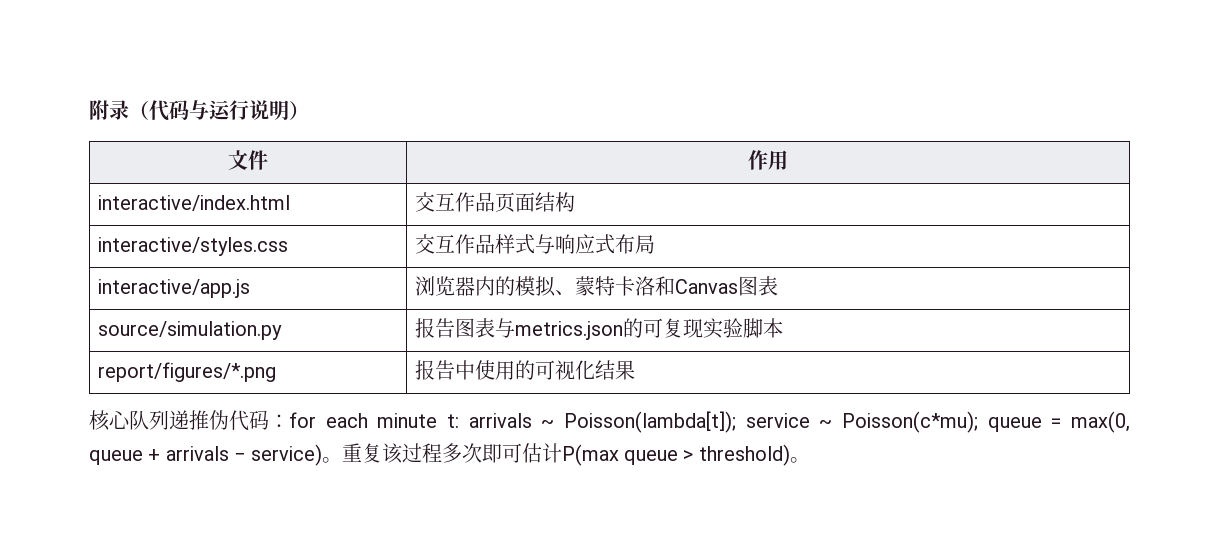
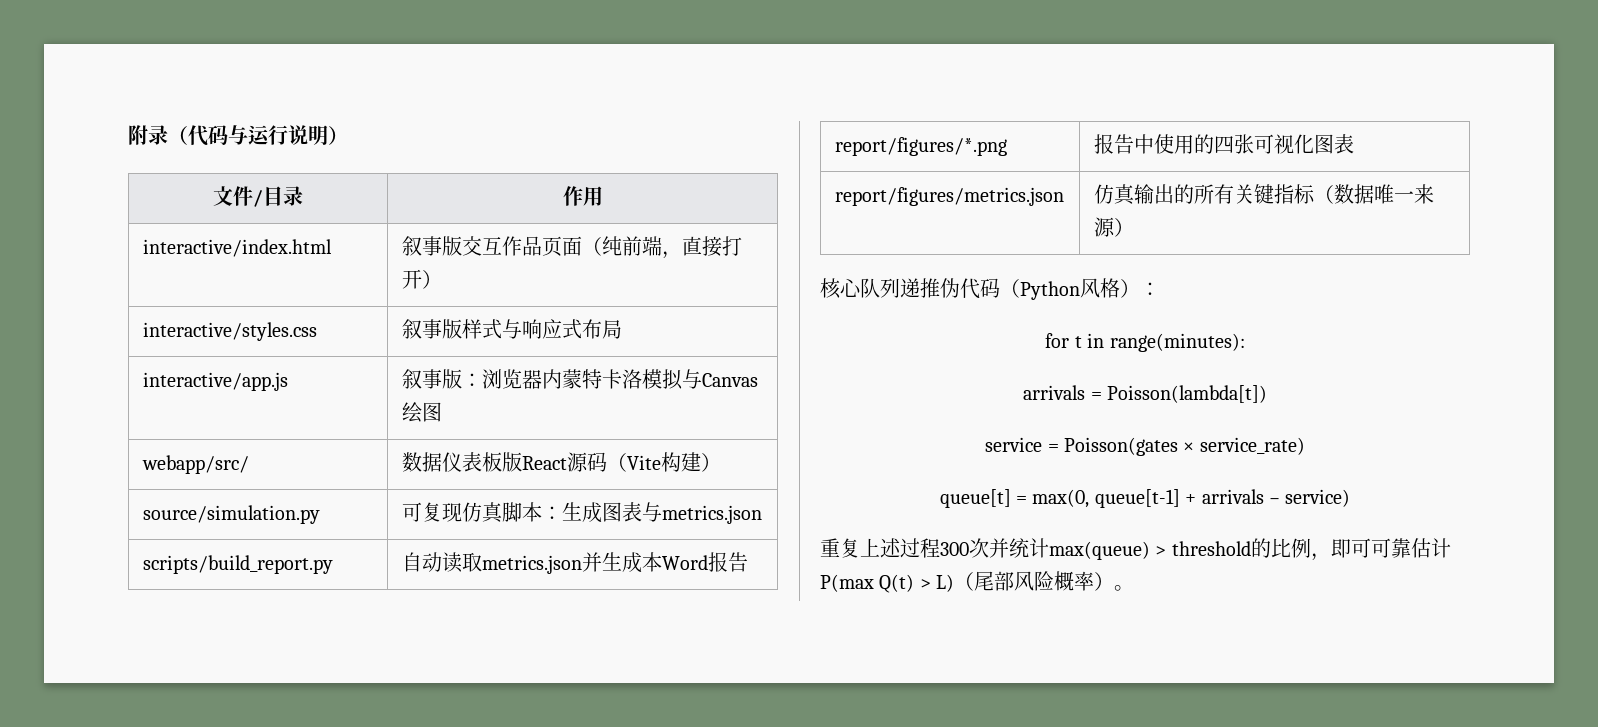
(268, 160) none -> [253,186,303,207] /目录
(291, 203) none -> [401,236,462,256] 叙事版
[535,192,576,212] 结构 -> [581,236,742,259] [401,269,442,289] （纯前端，直接打开）
[415,234,496,254] 交互作品 -> [401,319,462,339] 叙事版
[415,276,779,297] [98,321,283,340] [415,318,784,340] 浏览器内的模拟、蒙特卡洛和Canvas图表 // source/simulation.py | 报告图表与metrics.json的可复现实验脚本 -> [401,369,758,390] [401,402,442,423] [141,455,249,474] [401,452,721,472] [142,505,320,524] [401,502,762,524] [142,555,333,574] [401,552,748,574] 叙事版：浏览器内蒙特卡洛模拟与Canvas绘图 // webapp/src/ | 数据仪表板版React源码（Vite构建） // source/simulation.py | 可复现仿真脚本：生成图表与metrics.json // scripts/build_report.py | 自动读取metrics.json并生成本Word报告
[535,360,636,380] 可视化结果 -> [1213,134,1354,154] [834,187,1064,206] [1093,184,1434,205] [1093,217,1134,237] 四张可视化图表 // report/figures/metrics.json | 仿真输出的所有关键指标（数据唯一来源）
[269,411,1042,433] ：for each minute t: arrivals ~ Poisson(lambda[t]); service ~ Poisson(c*mu); queue -> [1000,278,1160,300] [1045,333,1245,352] [1023,385,1267,403] [985,437,1305,456] [939,489,1011,508] （Python风格）： // for t in range(minutes): // arrivals = Poisson(lambda[t]) // service = Poisson(gates × service_rate) // queue[t]
[89,450,143,465] queue -> [1094,489,1180,508] queue[t-1]
[321,443,790,466] 。重复该过程多次即可估计P(max queue > threshold) -> [820,538,1451,561] [820,571,1115,593] // 重复上述过程300次并统计max(queue) > threshold的比例，即可可靠估计P(max Q(t) > L)（尾部风险概率）

